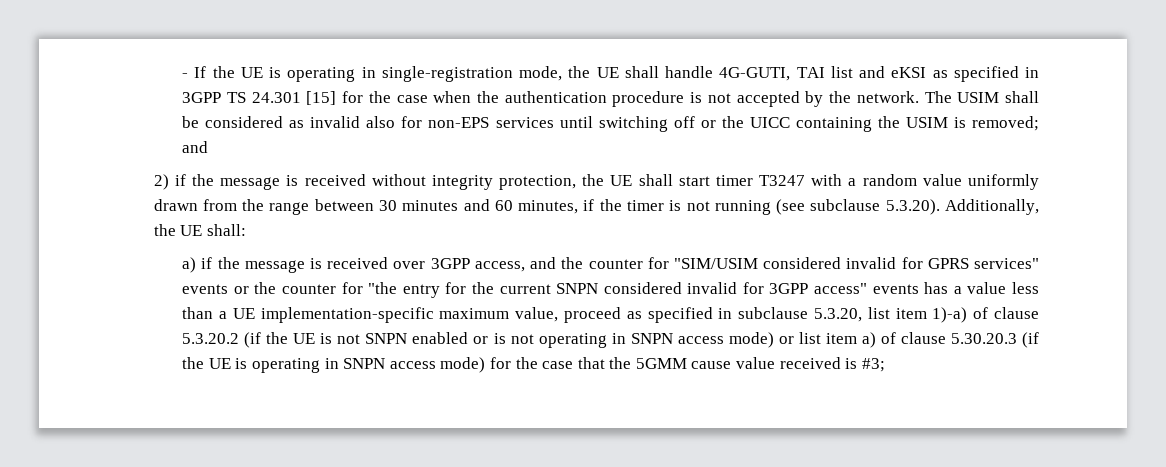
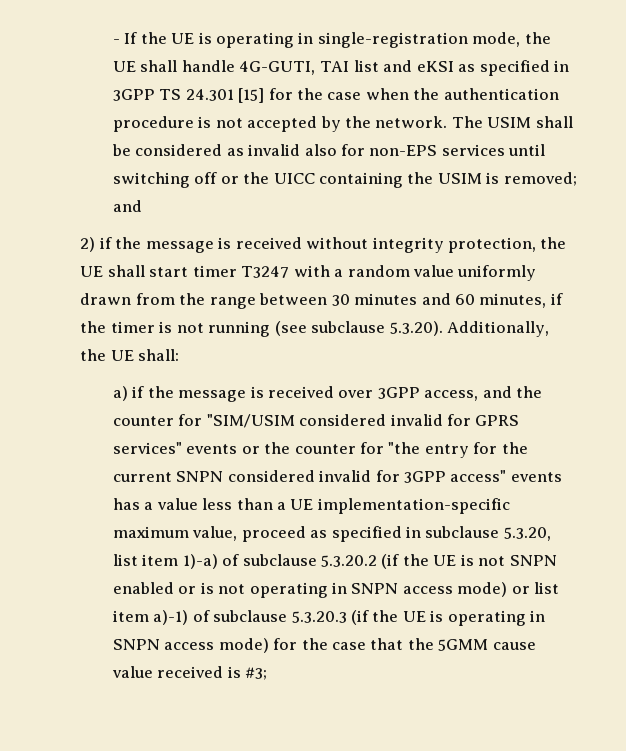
[994,307,1040,319] clause -> [242,554,317,566] subclause
[861,332,1017,348] a) of clause 5.30.20.3 -> [153,610,347,625] a)-1) of subclause 5.3.20.3

